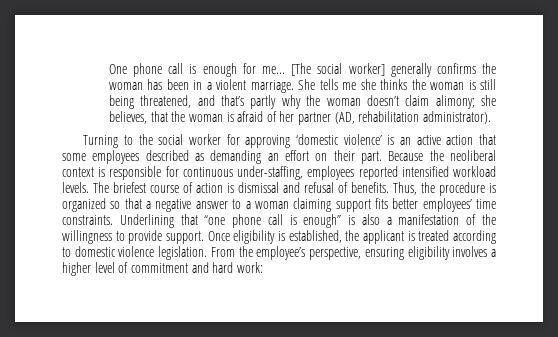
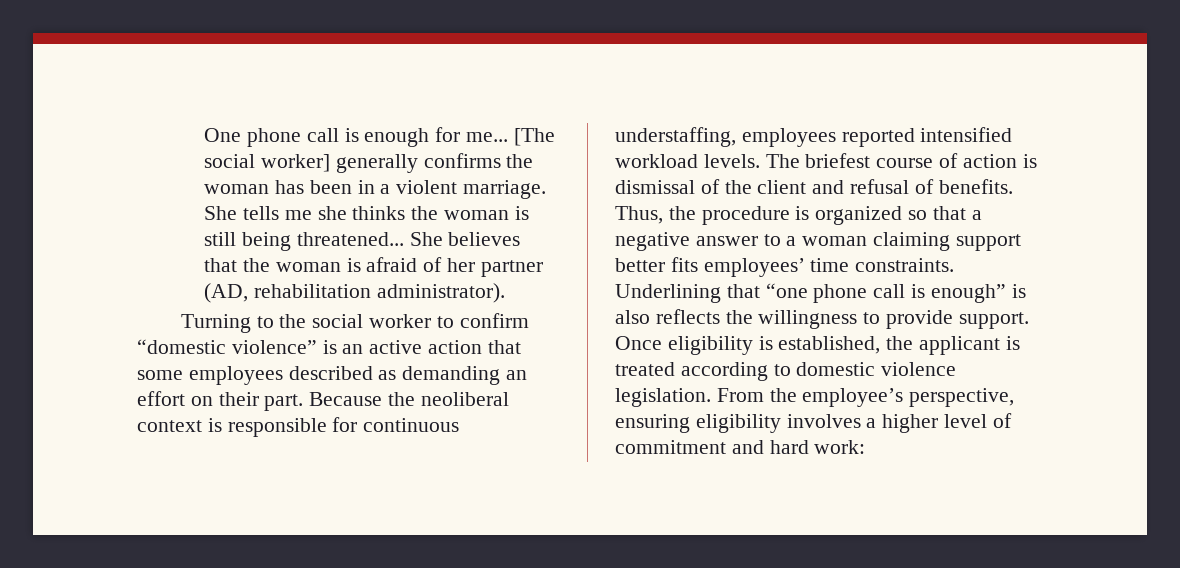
[140,95,496,109] [108,111,147,124] threatened, and that’s partly why the woman doesn’t claim alimony; she believes, -> [296,232,521,246] threatened... She believes
[226,134,382,148] for approving ‘domestic violence’ -> [436,313,529,328] [137,339,317,354] to confirm “domestic violence”
[237,166,304,180] under-staffing, -> [615,127,736,147] understaffing,
(279, 187) none -> [700,179,807,194] of the client
[374,198,419,209] fits better -> [615,257,698,272] better fits
[386,214,477,225] a manifestation of -> [655,309,720,324] reflects

